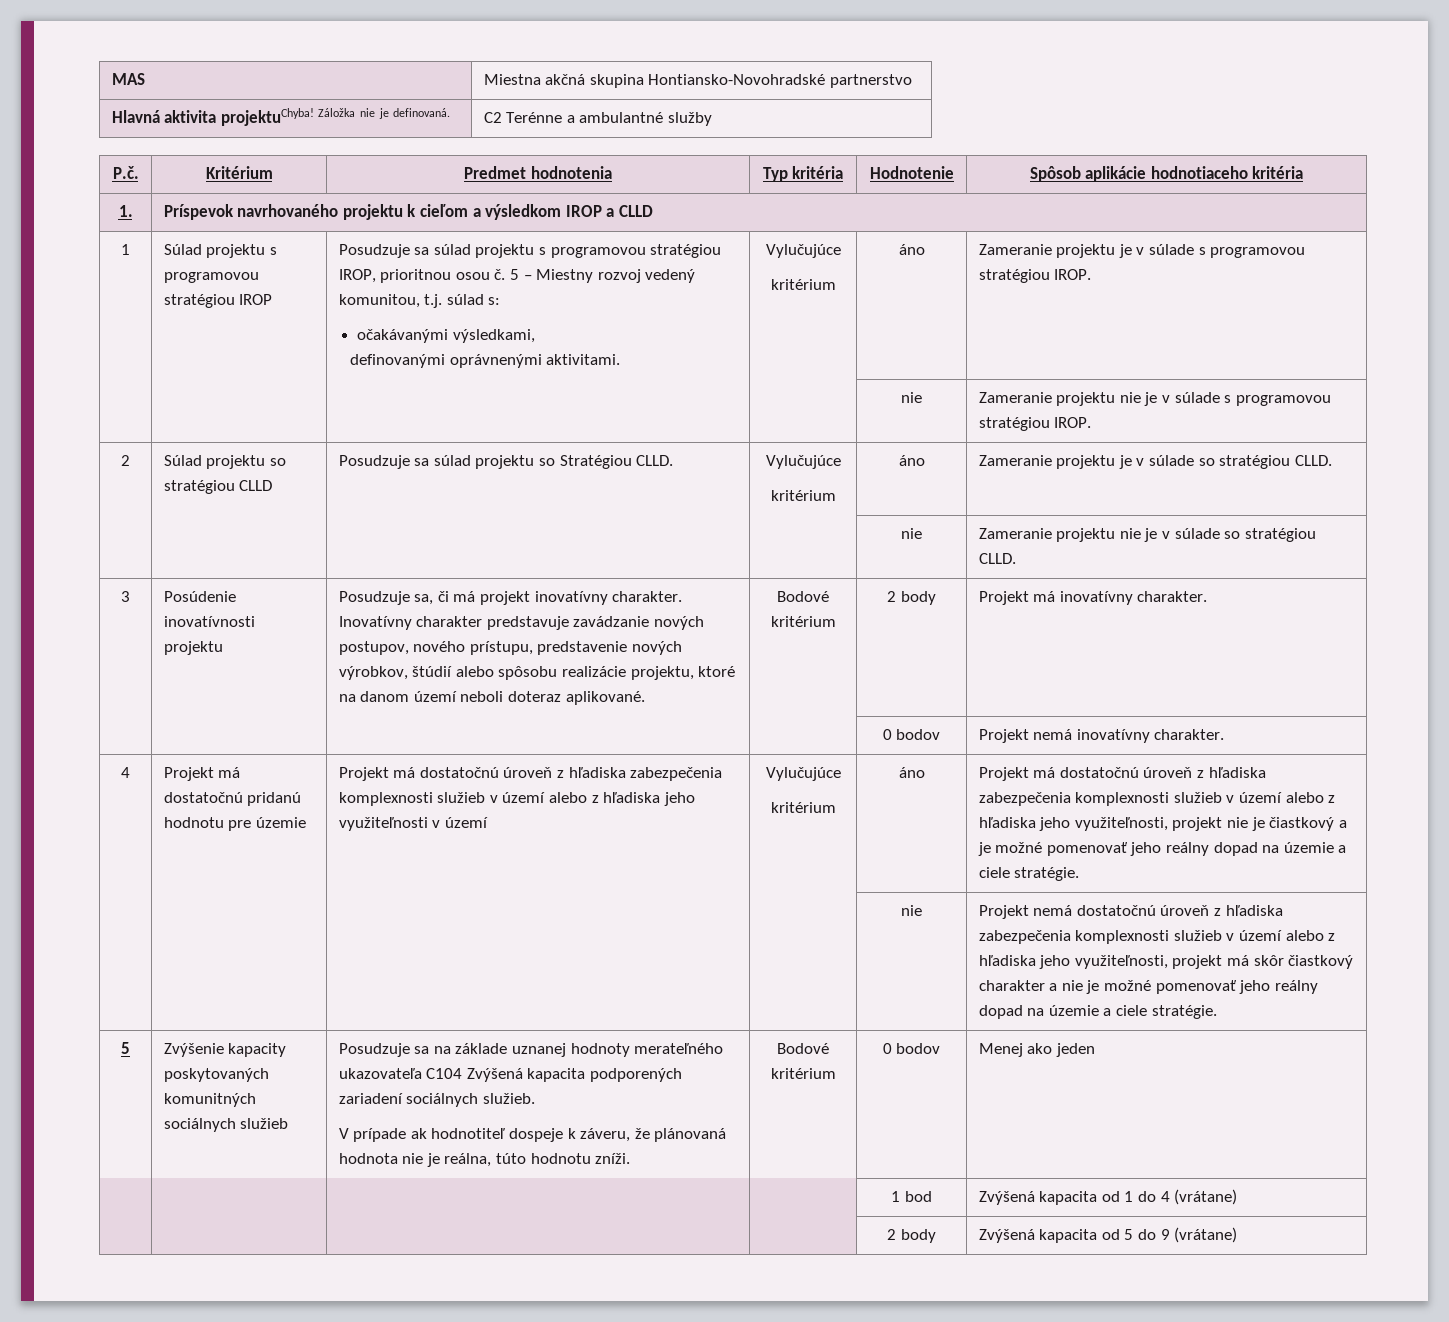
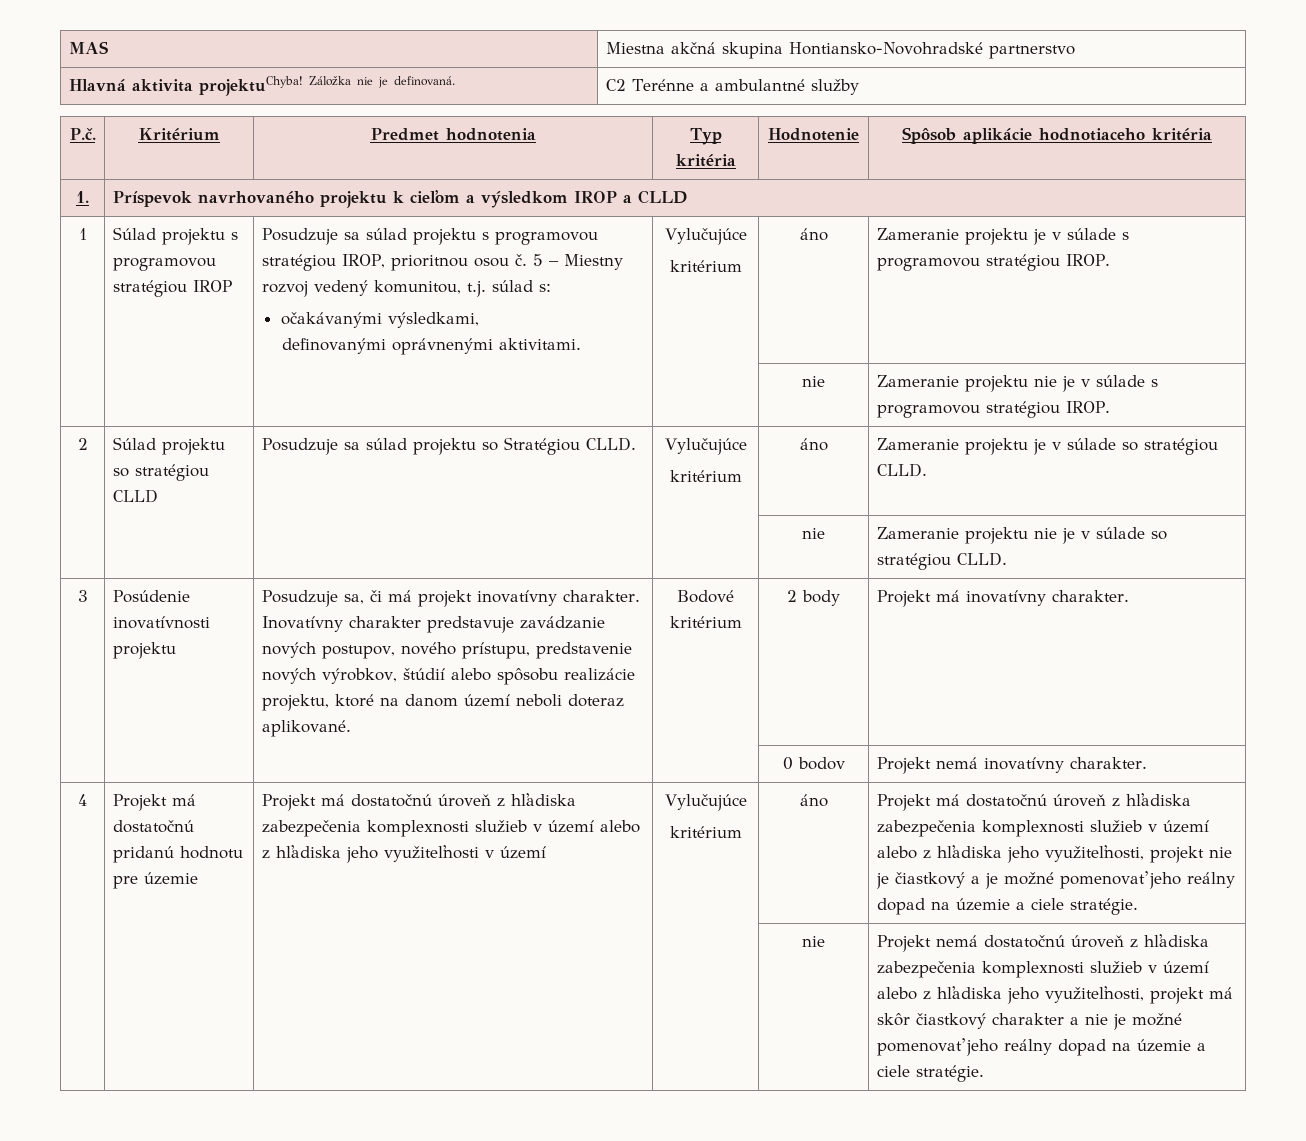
[121,1042,130,1054] [163,1043,287,1057] [163,1068,269,1082] [163,1093,256,1107] [163,1118,289,1132] [338,1043,724,1057] [338,1068,682,1082] [338,1093,535,1107] [338,1128,727,1142] [338,1153,631,1167] [777,1043,829,1054] [770,1068,836,1079] [882,1043,941,1054] [978,1043,1095,1057] [891,1191,932,1202] [978,1189,1238,1205] [887,1229,936,1243] [978,1227,1238,1243] // 5 | Zvýšenie kapacity poskytovaných komunitných sociálnych služieb | Posudzuje sa na základe uznanej hodnoty merateľného ukazovateľa C104 Zvýšená kapacita podporených zariadení sociálnych služieb. // V prípade ak hodnotiteľ dospeje k záveru, že plánovaná hodnota nie je reálna, túto hodnotu zníži. | Bodové kritérium | 0 bodov | Menej ako jeden // | | | | 1 bod | Zvýšená kapacita od 1 do 4 (vrátane) // | | | | 2 body | Zvýšená kapacita od 5 do 9 (vrátane) -> (984, 1073) none

